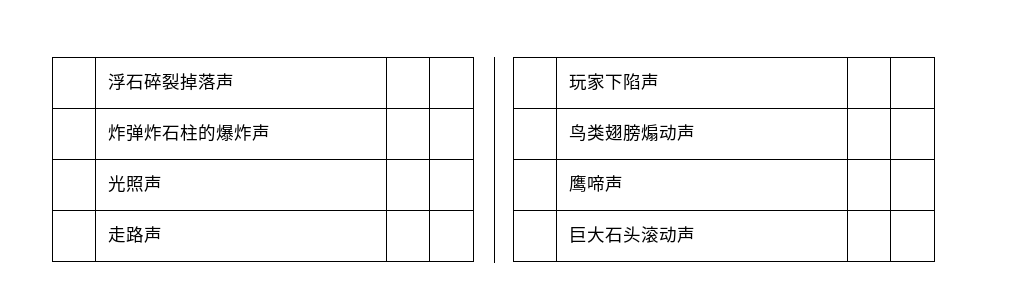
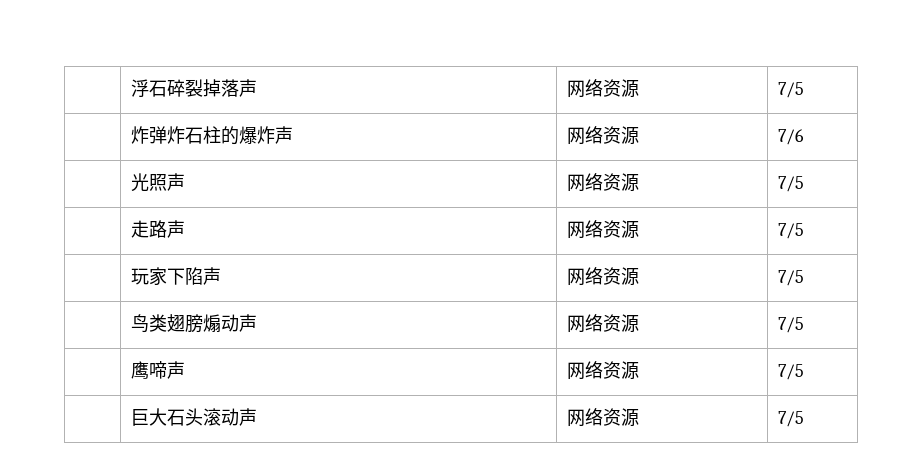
(235, 81) | -> [566,79,639,98] [777,82,804,98] 网络资源 | 7/5
(271, 132) | -> [566,126,639,145] [777,129,804,145] 网络资源 | 7/6
(163, 183) | -> [566,173,639,192] [777,176,804,192] 网络资源 | 7/5
(163, 234) | -> [566,220,639,239] [777,223,804,239] 网络资源 | 7/5
(660, 81) | -> [566,267,639,286] [777,270,804,286] 网络资源 | 7/5
(696, 132) | -> [566,314,639,333] [777,317,804,333] 网络资源 | 7/5
(624, 183) | -> [566,361,639,380] [777,364,804,380] 网络资源 | 7/5
(696, 234) | -> [566,408,639,427] [777,411,804,427] 网络资源 | 7/5

